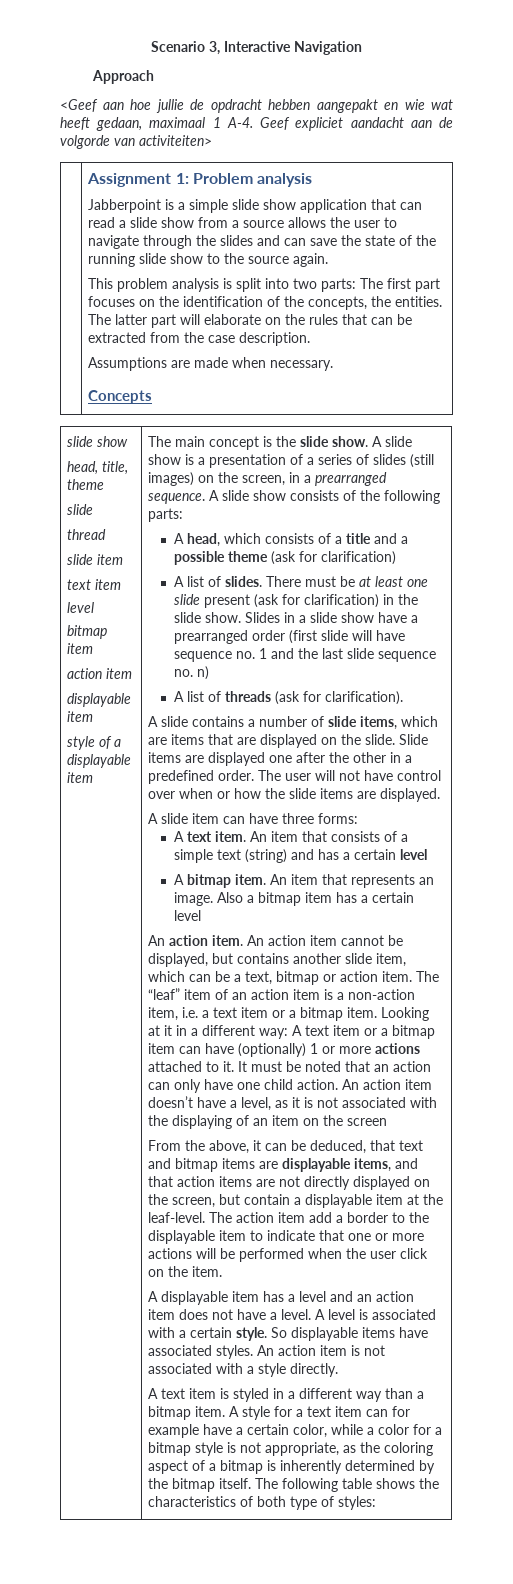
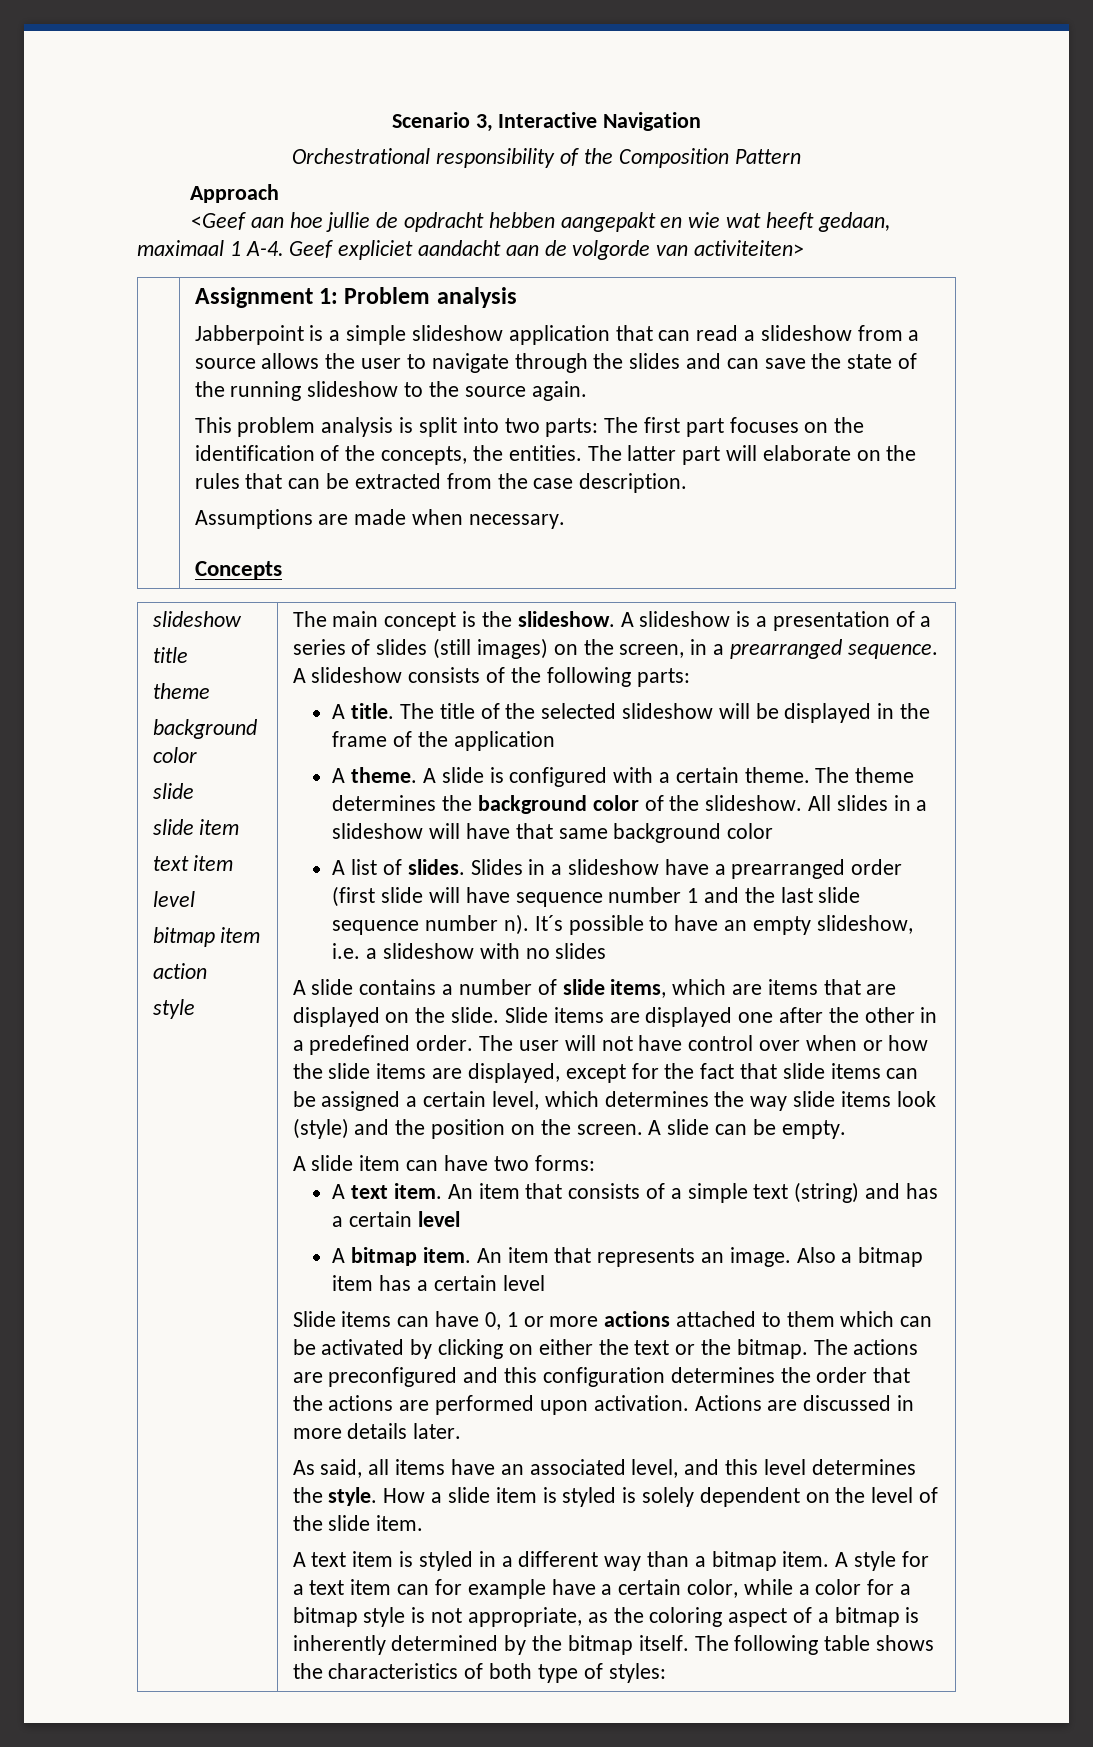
(362, 48) none -> [292,148,801,168] // Orchestrational responsibility of the Composition Pattern
[232,199,297,210] slide show -> [411,325,503,341] slideshow
[130,217,195,228] slide show -> [760,325,852,341] slideshow
[139,253,204,264] slide show -> [307,381,399,397] slideshow
[67,436,129,447] [67,461,129,475] [67,479,105,490] [67,504,94,515] [67,529,107,540] slide show // head, title, theme // slide // thread -> [152,611,242,627] [152,647,188,663] [152,683,210,699] [152,719,257,739] [152,747,197,763] [152,783,194,799] slideshow // title // theme // background color // slide
[106,668,133,679] [67,693,132,707] [67,711,94,722] [67,736,122,750] [67,754,132,768] [67,772,94,783] item // displayable item // style of a displayable item -> [152,999,195,1019] // style
[300,436,413,447] [148,454,182,465] slide show. A slide show -> [517,611,731,627] slideshow. A slideshow
[222,490,287,501] slide show -> [311,667,403,683] slideshow
[186,533,408,547] [173,551,396,565] [173,576,428,587] [173,594,418,608] [173,612,241,623] head, which consists of a title and a possible theme (ask for clarification) // A list of slides. There must be at least one slide present (ask for clarification) in the slide show. -> [351,703,930,723] [332,731,555,751] [332,767,915,787] [332,795,928,814] [332,823,774,843] [332,859,465,875] title. The title of the selected slideshow will be displayed in the frame of the application // A theme. A slide is configured with a certain theme. The theme determines the background color of the slideshow. All slides in a slideshow will have that same background color // A list of slides.
[309,612,374,623] slide show -> [567,859,659,875] slideshow
[235,651,255,659] no. -> [608,887,682,903] number
[173,666,209,680] [173,691,403,705] no. n) // A list of threads (ask for clarification). -> [425,914,913,935] [332,943,607,959] number n). It´s possible to have an empty slideshow, i.e. a slideshow with no slides
[380,788,441,802] displayed. -> [467,1063,919,1083] [292,1091,936,1111] [292,1118,846,1139] displayed, except for the fact that slide items can be assigned a certain level, which determines the way slide items look (style) and the position on the screen. A slide can be empty.
[282,813,315,824] three -> [493,1156,529,1171] two
[148,935,404,946] [148,953,407,967] [148,971,440,985] [148,988,416,1000] [148,1007,430,1021] [148,1025,436,1039] [148,1043,307,1057] An action item. An action item cannot be displayed, but contains another slide item, which can be a text, bitmap or action item. The “leaf” item of an action item is a non-action item, i.e. a text item or a bitmap item. Looking at it in a different way: A text item or a bitmap item can have (optionally) -> [292,1311,501,1330] Slide items can have 0,
[223,1061,432,1072] [148,1079,433,1093] [148,1096,438,1111] [148,1115,388,1129] [148,1140,424,1154] [148,1158,419,1172] [148,1176,431,1190] [148,1194,444,1208] [148,1212,430,1223] [148,1230,425,1244] [148,1248,429,1262] [148,1266,223,1277] [148,1291,415,1305] [148,1309,437,1320] [148,1327,429,1341] [148,1345,386,1359] [148,1363,339,1377] it. It must be noted that an action can only have one child action. An action item doesn’t have a level, as it is not associated with the displaying of an item on the screen // From the above, it can be deduced, that text and bitmap items are displayable items, and that action items are not directly displayed on the screen, but contain a displayable item at the leaf-level. The action item add a border to the displayable item to indicate that one or more actions will be performed when the user click on the item. // A displayable item has a level and an action item does not have a level. A level is associated with a certain style. So displayable items have associated styles. An action item is not associated with a style directly. -> [786,1311,933,1327] [292,1339,919,1359] [292,1367,911,1387] [292,1395,914,1415] [292,1423,462,1439] [292,1459,916,1478] [292,1487,938,1507] [292,1515,424,1531] them which can be activated by clicking on either the text or the bitmap. The actions are preconfigured and this configuration determines the order that the actions are performed upon activation. Actions are discussed in more details later. // As said, all items have an associated level, and this level determines the style. How a slide item is styled is solely dependent on the level of the slide item.

